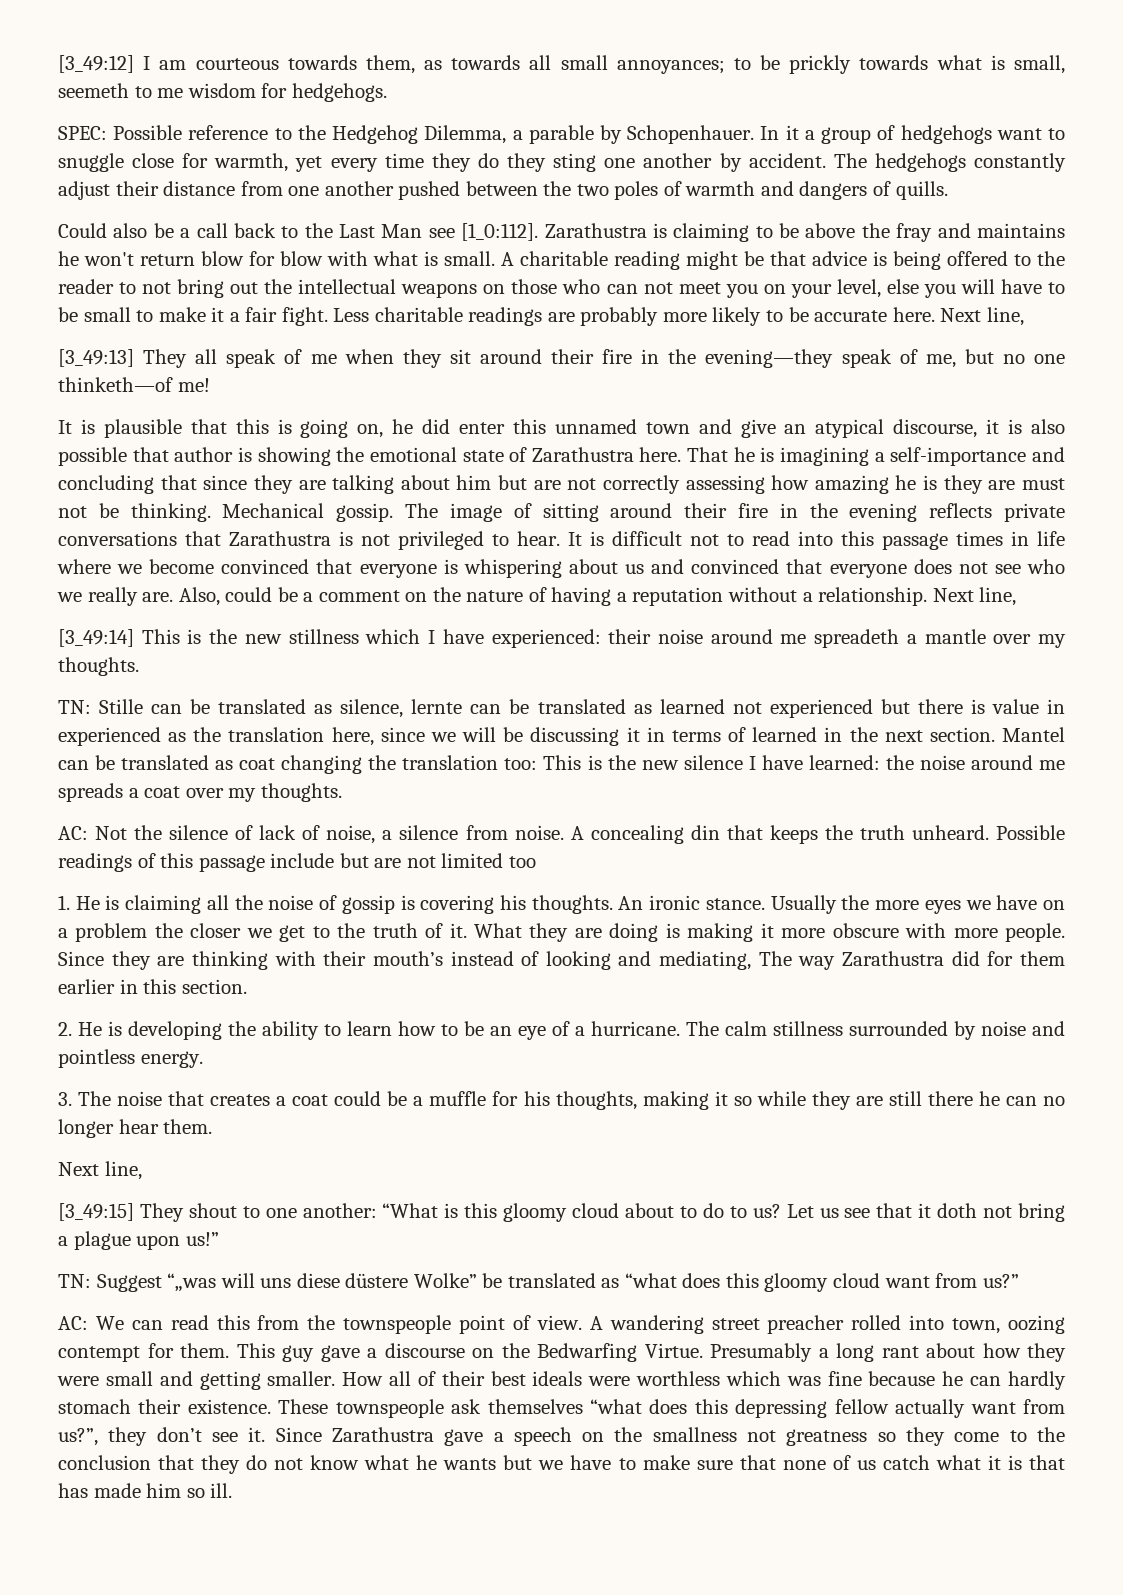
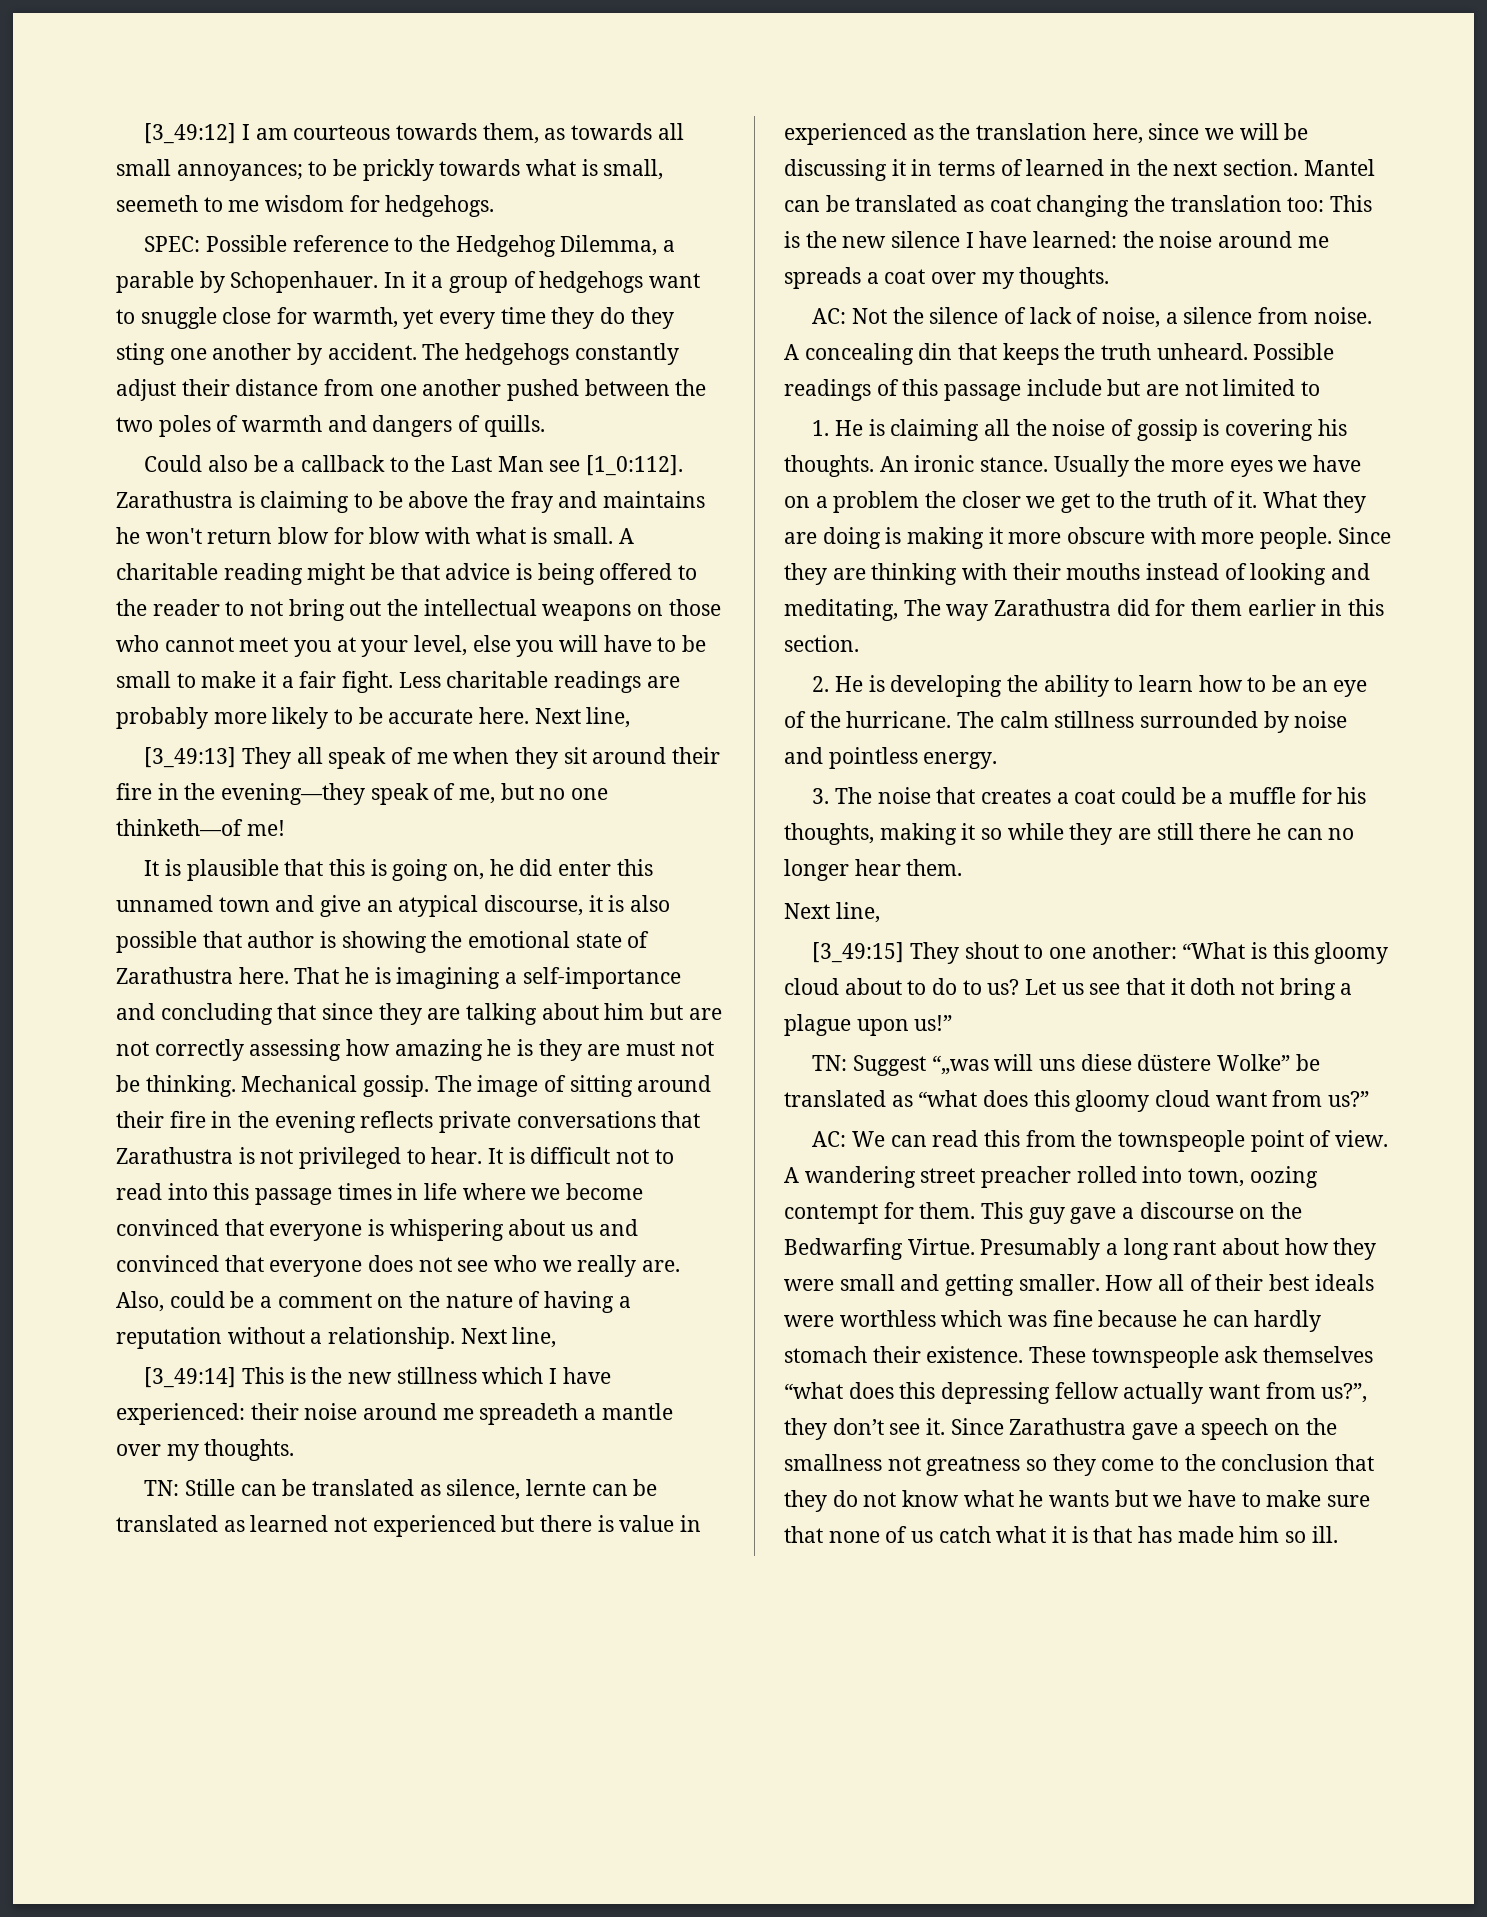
[196,223,276,238] call back -> [301,455,386,472] callback
[606,282,673,294] can not -> [164,637,234,652] cannot
[763,284,786,294] on -> [336,637,356,652] at
[508,856,536,868] too -> [1301,381,1321,396] to
[372,951,443,966] mouth’s -> [1066,563,1141,580] mouths
[659,951,752,970] mediating, -> [784,599,898,621] meditating,
[575,1026,585,1036] a -> [809,711,841,728] the

